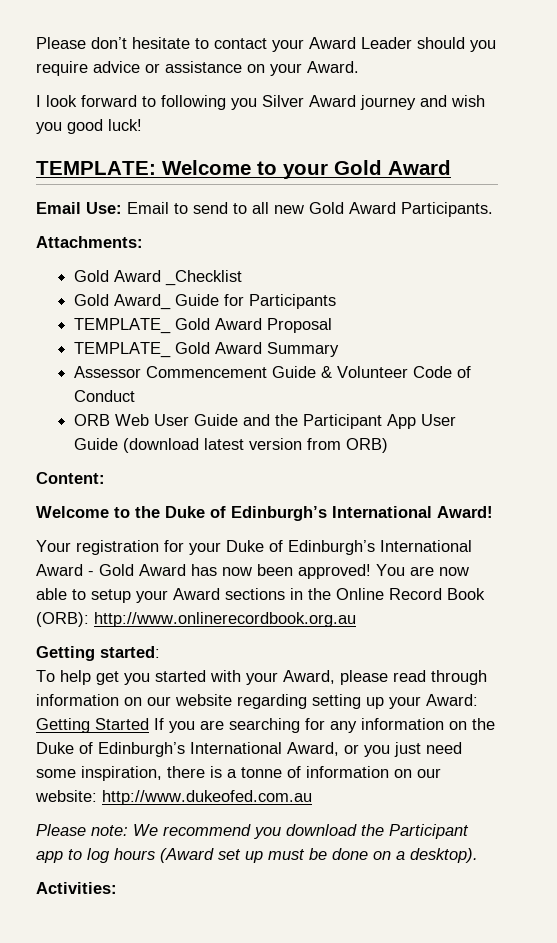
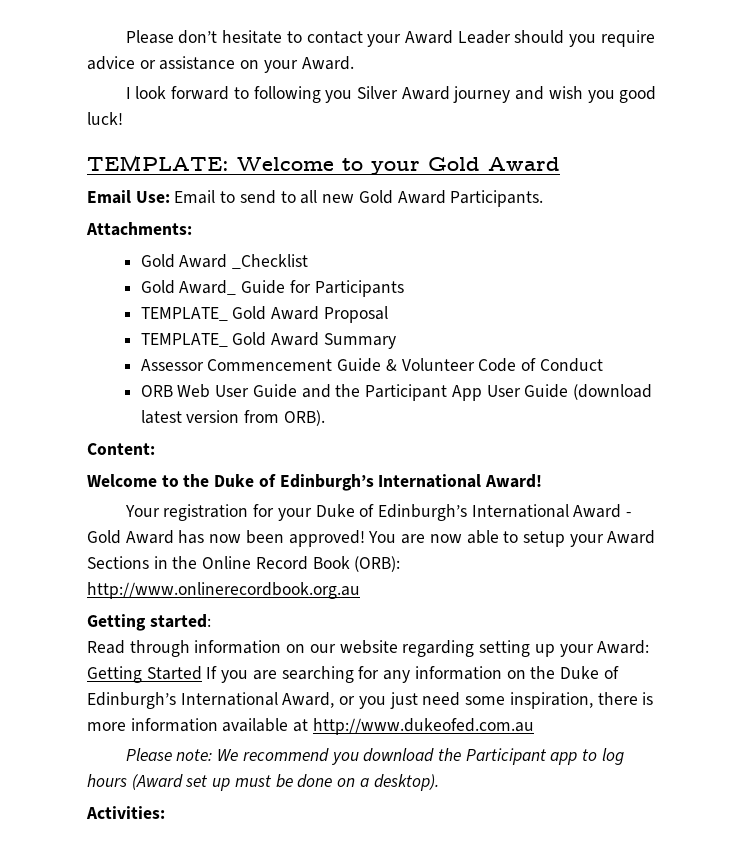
[345,438,388,453] ORB) -> [283,410,325,426] ORB).
[225,588,285,600] sections -> [87,556,149,569] Sections
[36,670,426,685] To help get you started with your Award, please read -> [87,640,125,654] Read
[227,766,441,778] [35,790,97,802] a tonne of information on our website: -> [87,718,309,732] more information available at

